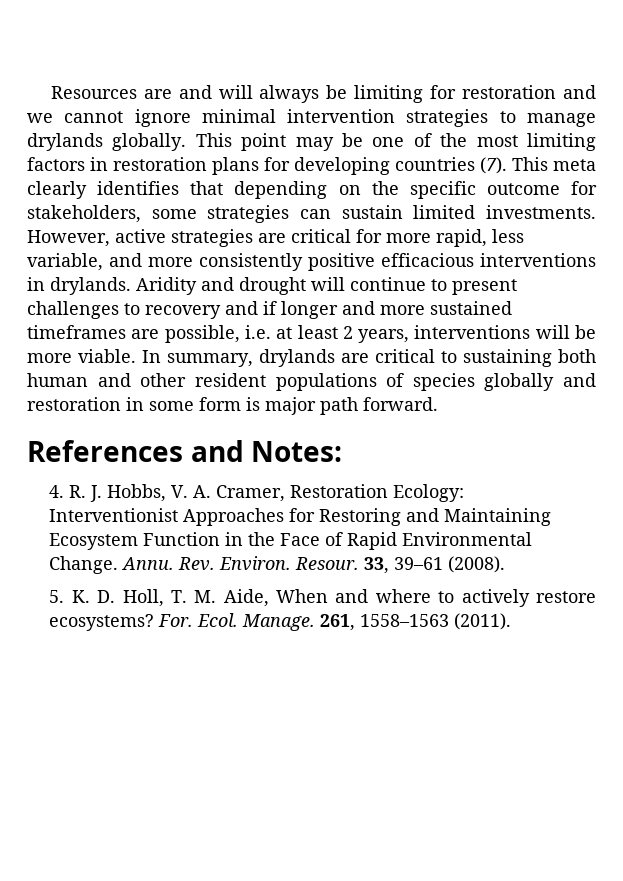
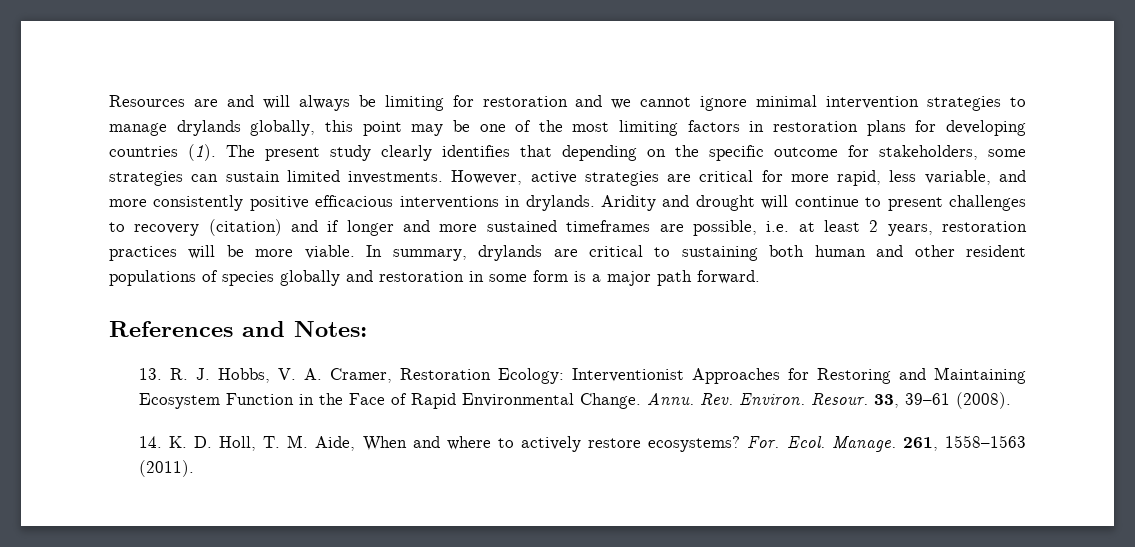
[112,133,232,151] globally. This -> [250,120,353,136] globally, this
[480,157,596,174] (7). This meta -> [188,144,371,161] (1). The present study
(221, 312) none -> [208,219,282,236] (citation)
[414,325,531,339] interventions -> [942,221,1028,232] [109,246,177,261] restoration practices
(260, 404) none -> [592,274,601,282] a
[49,485,65,498] 4. -> [138,368,162,380] 13.
[49,590,65,603] 5. -> [138,436,162,448] 14.

